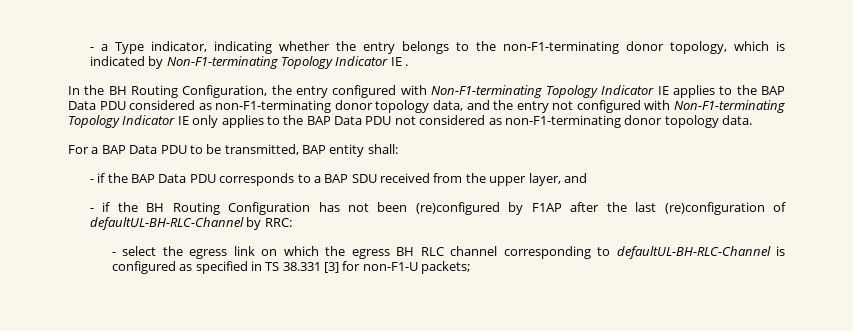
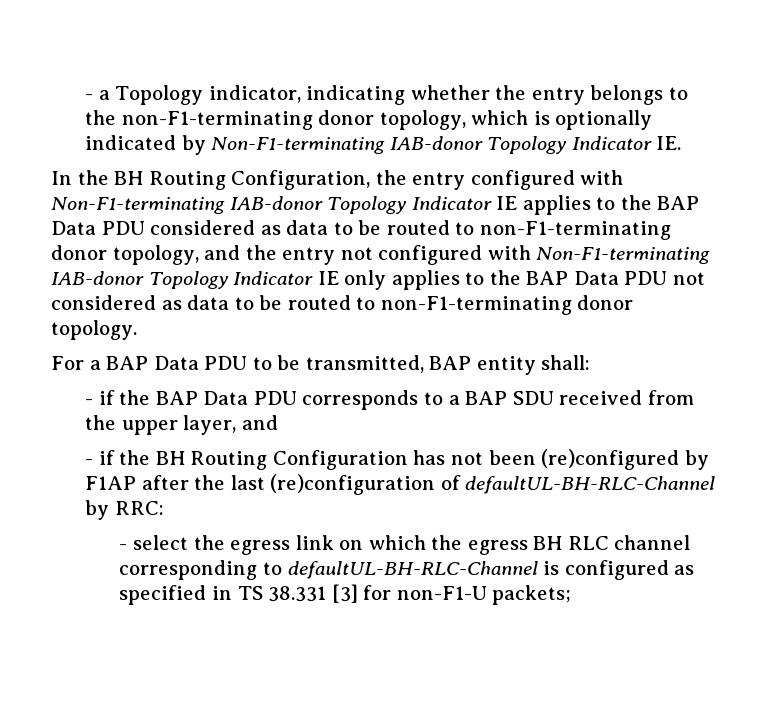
[114,42,144,54] Type -> [115,85,204,105] Topology
(785, 46) none -> [555,110,653,130] optionally
[281,56,409,69] Topology Indicator IE . -> [389,136,682,154] IAB-donor Topology Indicator IE.
(542, 91) none -> [229,196,323,210] IAB-donor
[215,100,463,113] non-F1-terminating donor topology data, -> [286,220,671,240] [51,245,199,265] data to be routed to non-F1-terminating donor topology,
(785, 106) none -> [51,271,144,285] IAB-donor
[504,115,752,128] non-F1-terminating donor topology data. -> [187,295,634,315] [51,320,137,340] data to be routed to non-F1-terminating donor topology.

